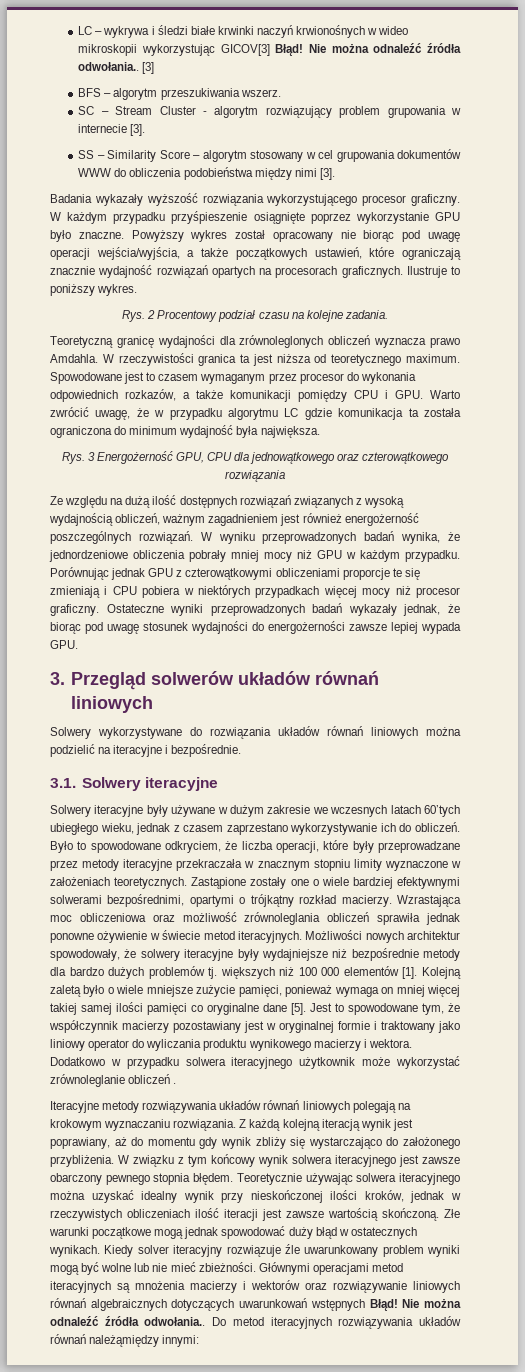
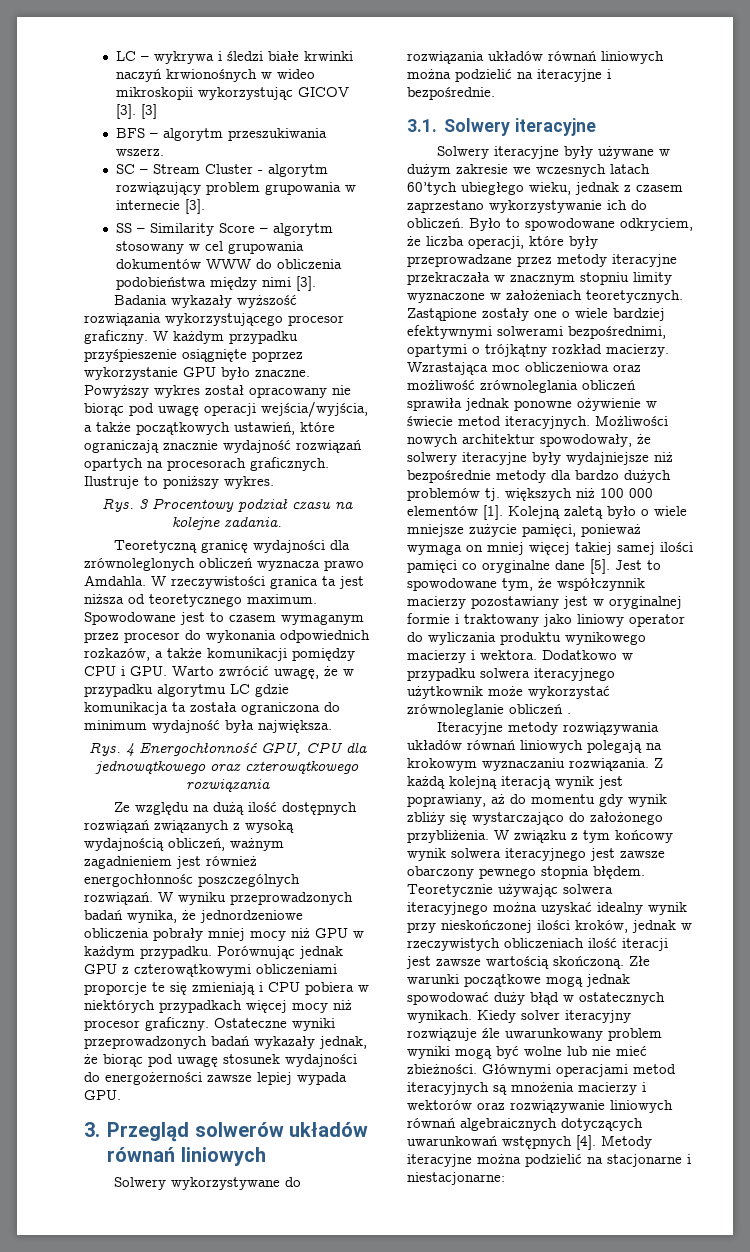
[220,43,462,56] [78,62,140,71] GICOV[3] Błąd! Nie można odnaleźć źródła odwołania.. -> [298,87,350,97] [116,104,137,119] GICOV [3].
[147,310,156,319] 2 -> [139,499,148,509] 3
[87,451,173,464] 3 Energożerność -> [125,742,258,756] 4 Energochłonność
[344,513,419,526] energożerność -> [84,874,193,887] energochłonnośc
[369,1298,462,1311] [50,1316,462,1329] [50,1334,200,1347] Błąd! Nie można odnaleźć źródła odwołania.. Do metod iteracyjnych rozwiązywania układów równań należąmiędzy innymi: -> [576,1135,652,1150] [407,1154,691,1167] [407,1172,505,1185] [4]. Metody iteracyjne można podzielić na stacjonarne i niestacjonarne:

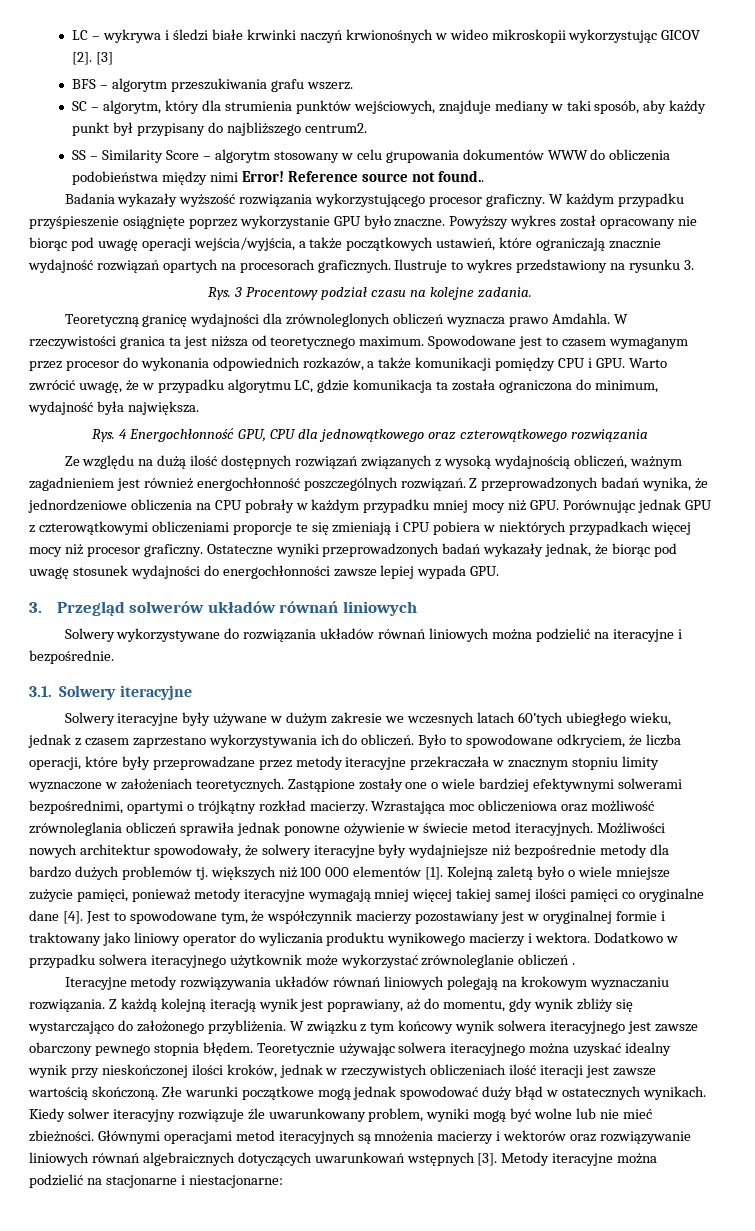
[116,104,137,119] [3]. -> [72,52,93,65] [2].
(328, 134) none -> [271,79,305,92] grafu
[153,164,329,177] [116,182,357,195] [116,199,206,214] Stream Cluster - algorytm rozwiązujący problem grupowania w internecie [3]. -> [103,100,707,114] [72,122,368,136] algorytm, który dla strumienia punktów wejściowych, znajduje mediany w taki sposób, aby każdy punkt był przypisany do najbliższego centrum2.
[205,241,224,251] cel -> [356,149,382,160] celu
[296,276,317,291] [3]. -> [242,170,484,182] Error! Reference source not found..
[163,476,274,489] poniższy wykres. -> [466,259,694,273] wykres przedstawiony na rysunku 3.
[230,684,250,694] LC -> [294,380,314,393] LC,
[84,720,147,730] minimum -> [594,380,658,393] minimum,
[84,874,193,887] energochłonnośc -> [196,477,300,491] energochłonność
[158,892,226,905] W wyniku -> [469,478,478,488] Z
[153,928,364,941] [84,946,212,959] pobrały mniej mocy niż GPU w każdym przypadku. -> [195,499,560,513] na CPU pobrały w każdym przypadku mniej mocy niż GPU.
[105,1072,202,1085] energożerności -> [222,565,330,579] energochłonności
[489,200,602,213] wykorzystywanie -> [208,734,317,748] wykorzystywania
[407,544,483,555] wymaga on -> [193,888,371,902] metody iteracyjne wymagają
[590,559,610,574] [5]. -> [62,911,83,924] [4].
[531,794,595,804] momentu -> [443,1000,506,1012] momentu,
[521,1010,560,1020] solver -> [67,1108,109,1119] solwer
[608,1028,662,1041] problem -> [368,1108,424,1122] problem,
[576,1135,596,1150] [4]. -> [477,1153,498,1166] [3].

